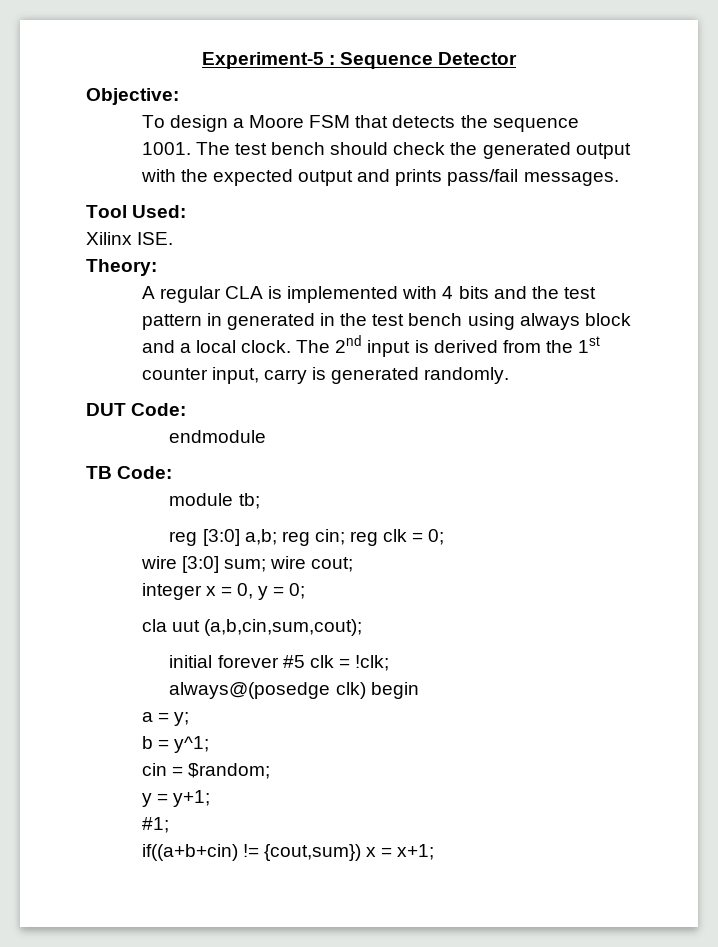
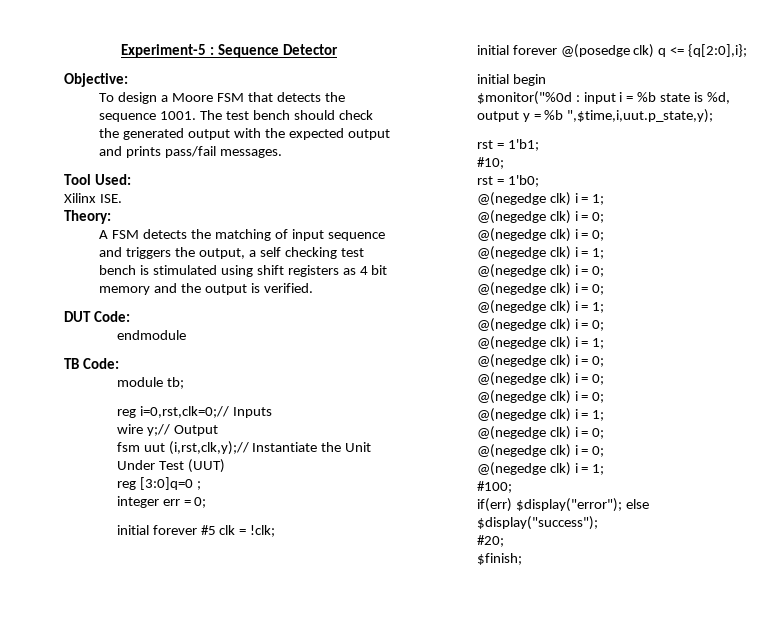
[159,286,596,303] [141,313,631,330] [141,335,601,357] [141,367,510,384] regular CLA is implemented with 4 bits and the test pattern in generated in the test bench using always block and a local clock. The 2nd input is derived from the 1st counter input, carry is generated randomly. -> [112,229,385,241] [99,247,364,259] [99,265,388,277] [99,283,313,295] FSM detects the matching of input sequence and triggers the output, a self checking test bench is stimulated using shift registers as 4 bit memory and the output is verified.
[202,529,445,546] [140,556,354,573] [141,583,306,600] [141,619,362,636] [3:0] a,b; reg cin; reg clk = 0; // wire [3:0] sum; wire cout; // integer x = 0, y = 0; // cla uut (a,b,cin,sum,cout); -> [139,406,272,418] [116,424,218,436] [116,441,372,455] [116,459,225,473] [116,477,201,490] [116,496,207,508] i=0,rst,clk=0;// Inputs // wire y;// Output // fsm uut (i,rst,clk,y);// Instantiate the Unit Under Test (UUT) // reg [3:0]q=0 ; // integer err = 0;
[169,682,419,699] [141,712,189,726] [141,736,209,753] [141,763,270,779] [141,790,210,807] [141,817,169,833] [141,844,435,861] always@(posedge clk) begin // a = y; // b = y^1; // cin = $random; // y = y+1; // #1; // if((a+b+cin) != {cout,sum}) x = x+1; -> [476,44,748,58] [476,74,546,86] [476,91,731,105] [476,109,714,123] [476,139,539,151] [476,157,504,169] [476,175,539,187] [476,192,605,206] [476,210,605,224] [476,228,605,242] [476,246,605,260] [476,264,605,278] [476,282,605,296] [476,300,605,314] [476,318,605,332] [476,336,605,350] [476,354,605,368] [476,372,605,386] [476,390,605,404] [476,408,605,422] [476,426,605,440] [476,444,605,458] [476,462,605,476] [476,481,512,493] [476,498,649,512] [476,516,598,530] [476,535,504,547] [476,553,522,565] initial forever @(posedge clk) q <= {q[2:0],i}; // initial begin // $monitor("%0d : input i = %b state is %d, output y = %b ",$time,i,uut.p_state,y); // rst = 1'b1; // #10; // rst = 1'b0; // @(negedge clk) i = 1; // @(negedge clk) i = 0; // @(negedge clk) i = 0; // @(negedge clk) i = 1; // @(negedge clk) i = 0; // @(negedge clk) i = 0; // @(negedge clk) i = 1; // @(negedge clk) i = 0; // @(negedge clk) i = 1; // @(negedge clk) i = 0; // @(negedge clk) i = 0; // @(negedge clk) i = 0; // @(negedge clk) i = 1; // @(negedge clk) i = 0; // @(negedge clk) i = 0; // @(negedge clk) i = 1; // #100; // if(err) $display("error"); else $display("success"); // #20; // $finish;

